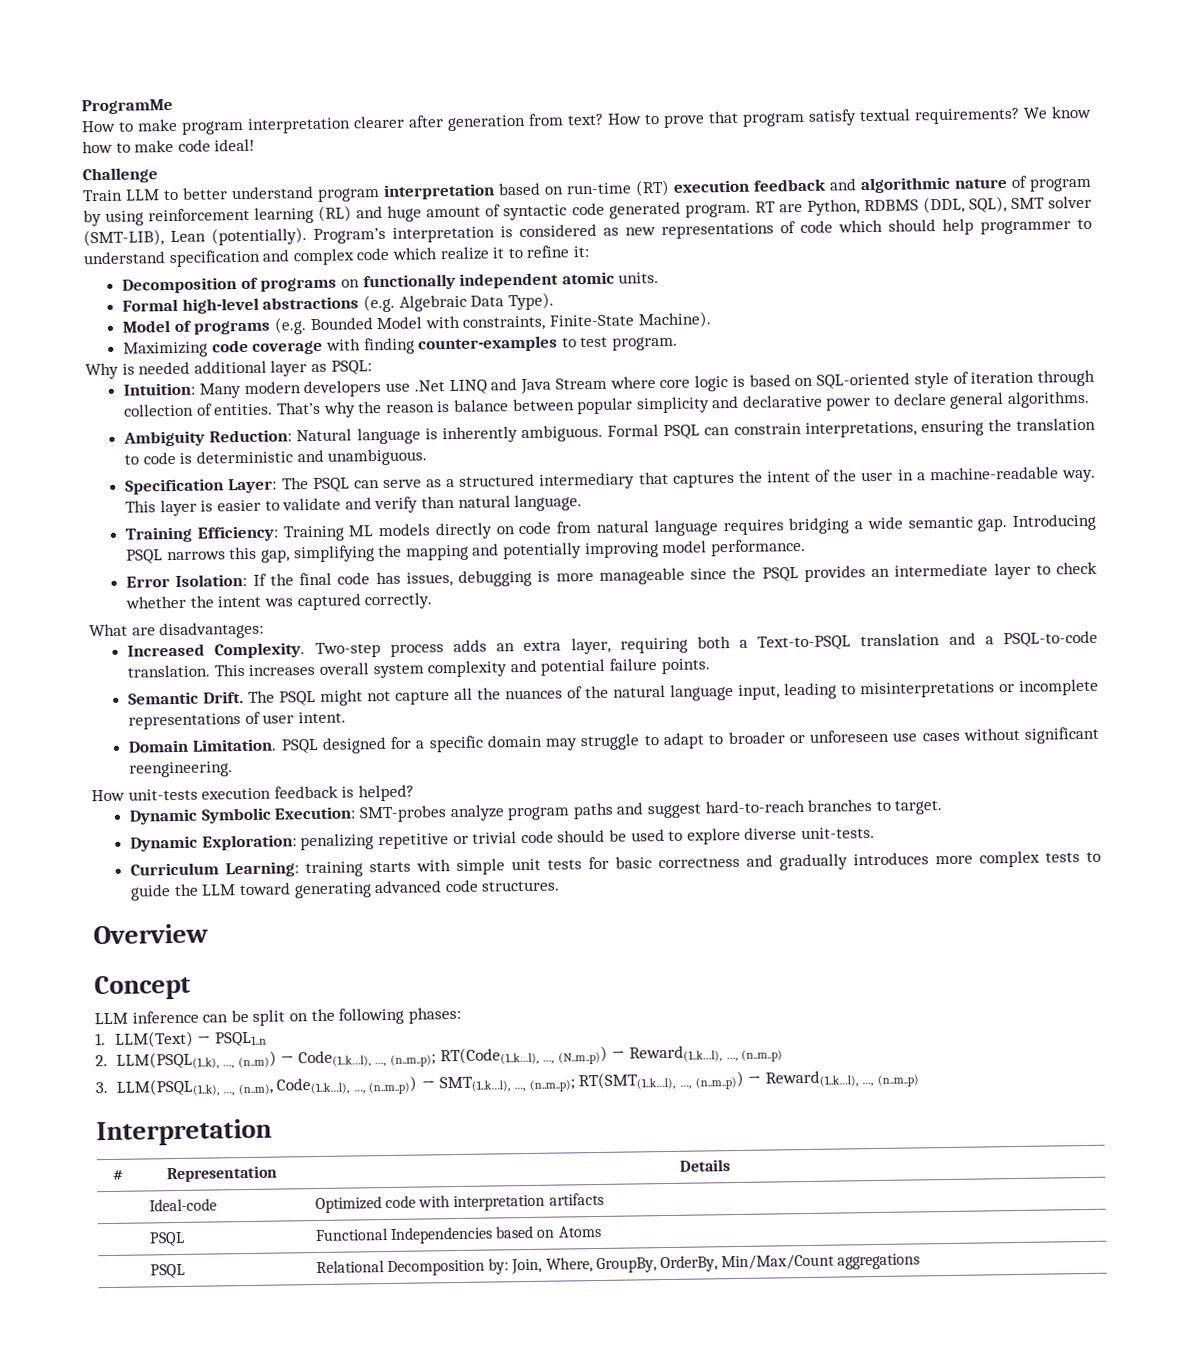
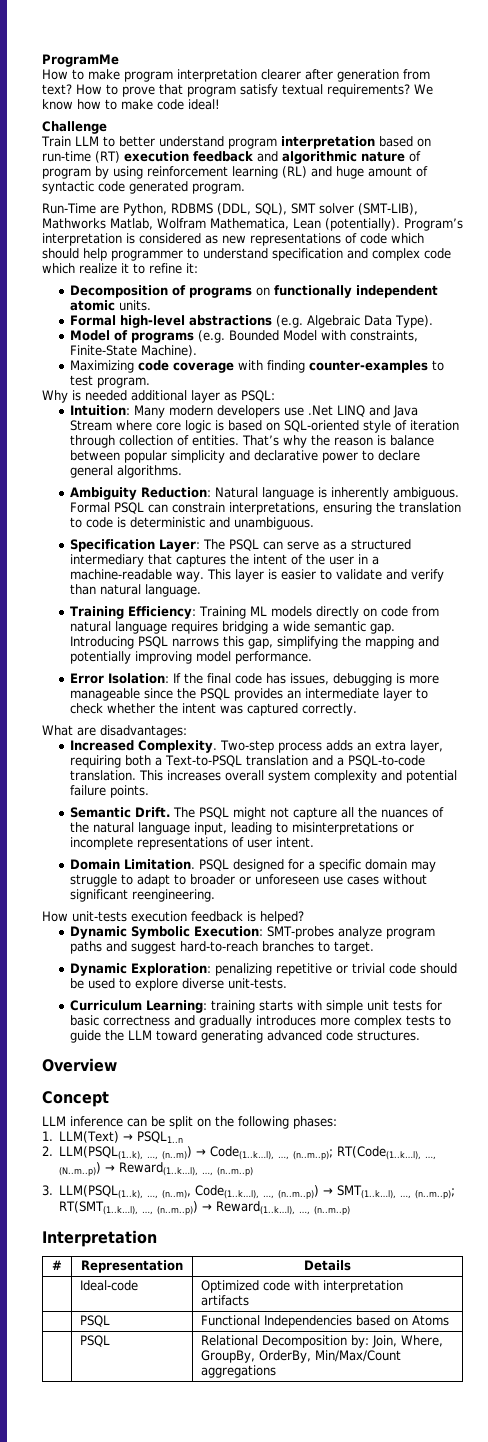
[754,201,776,213] RT -> [42,203,96,214] // Run-Time
(164, 238) none -> [42,218,289,230] Mathworks Matlab, Wolfram Mathematica,

